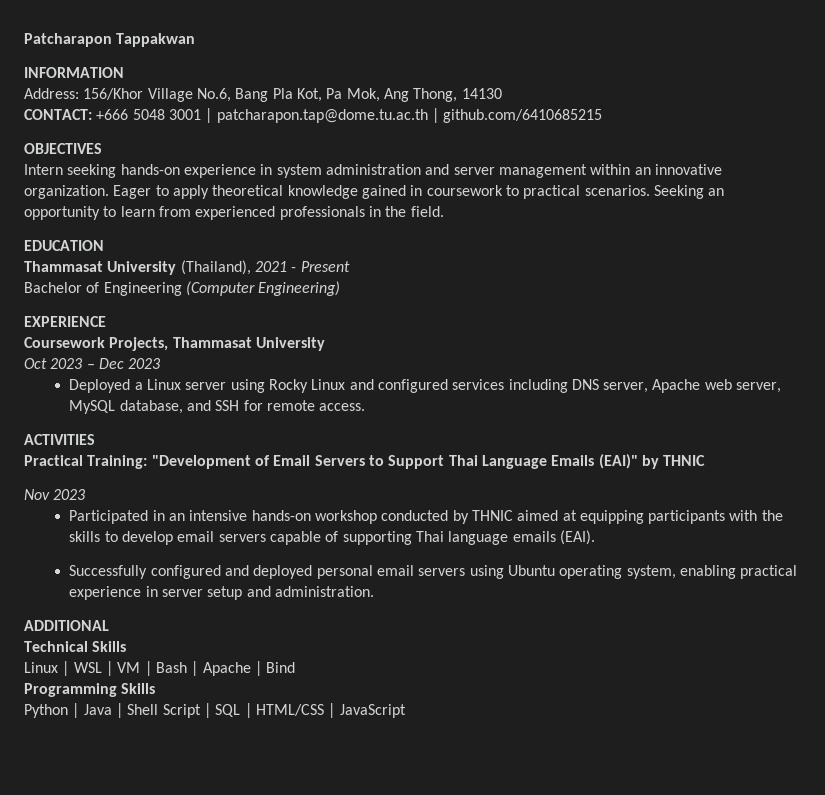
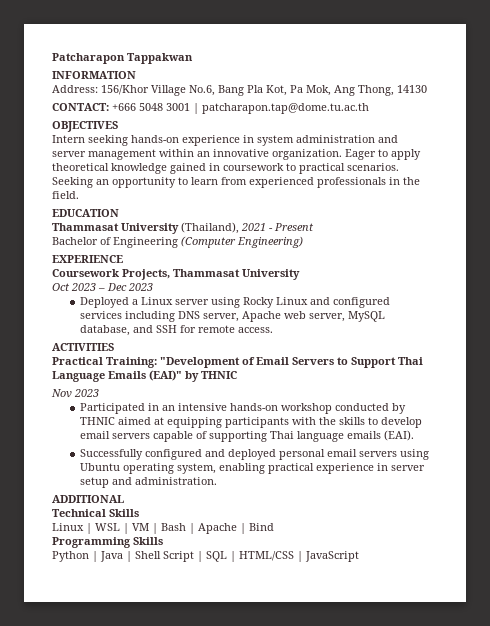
[431,108,603,123] | github.com/6410685215 -> (369, 108) none

